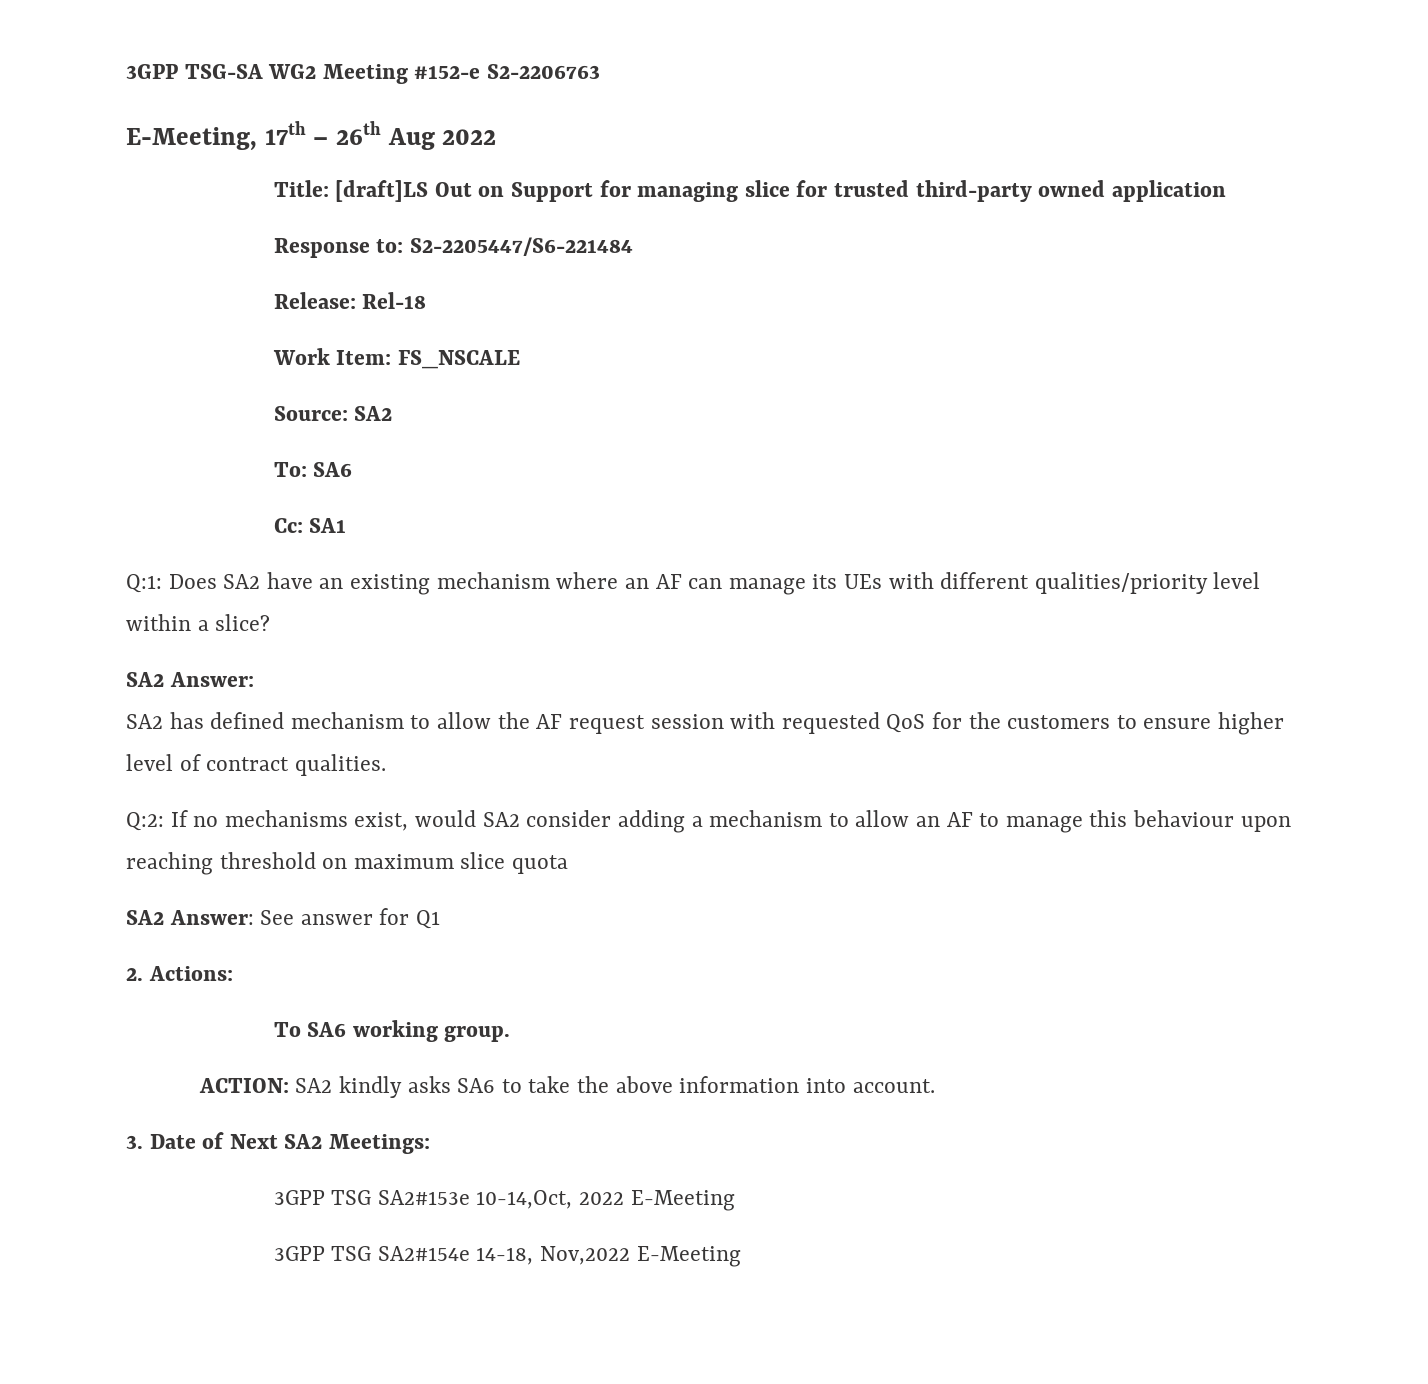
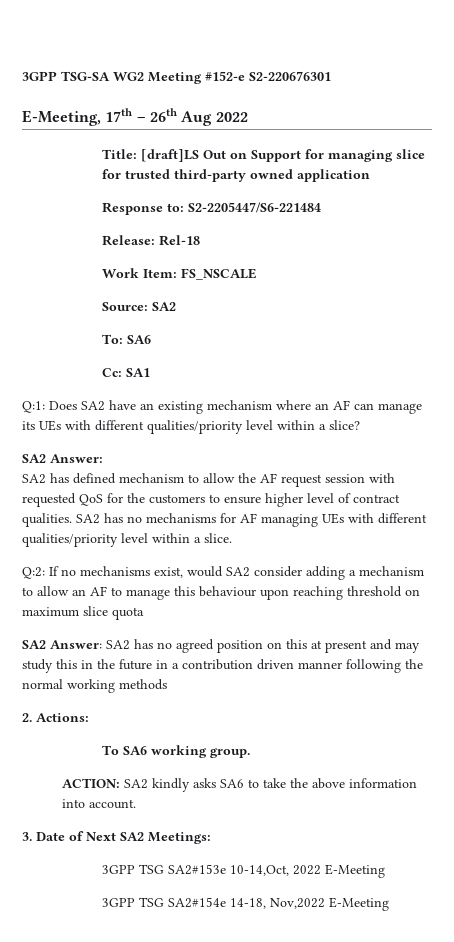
[487,64,601,79] S2-2206763 -> [249,71,331,81] S2-220676301
(386, 765) none -> [76,513,427,527] [22,533,232,547] SA2 has no mechanisms for AF managing UEs with different qualities/priority level within a slice.
[260,908,441,929] See answer for Q1 -> [106,639,420,653] [22,659,423,673] [22,679,167,693] SA2 has no agreed position on this at present and may study this in the future in a contribution driven manner following the normal working methods

